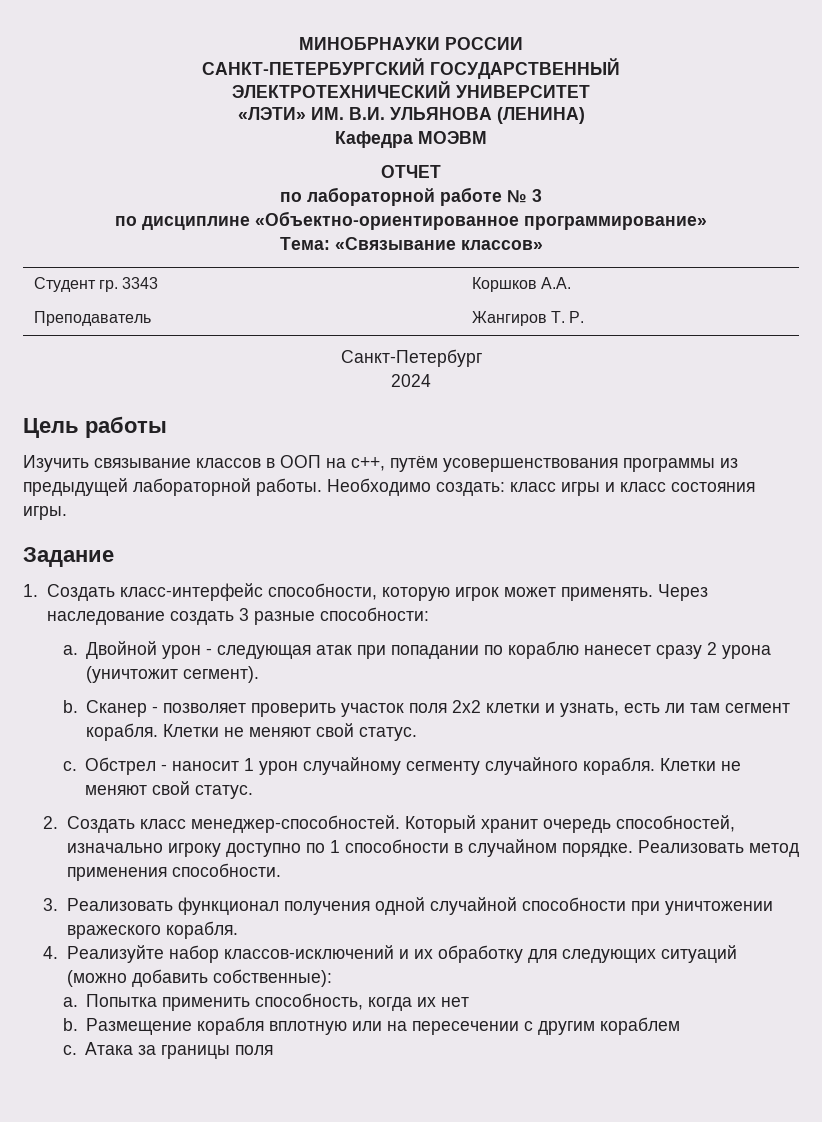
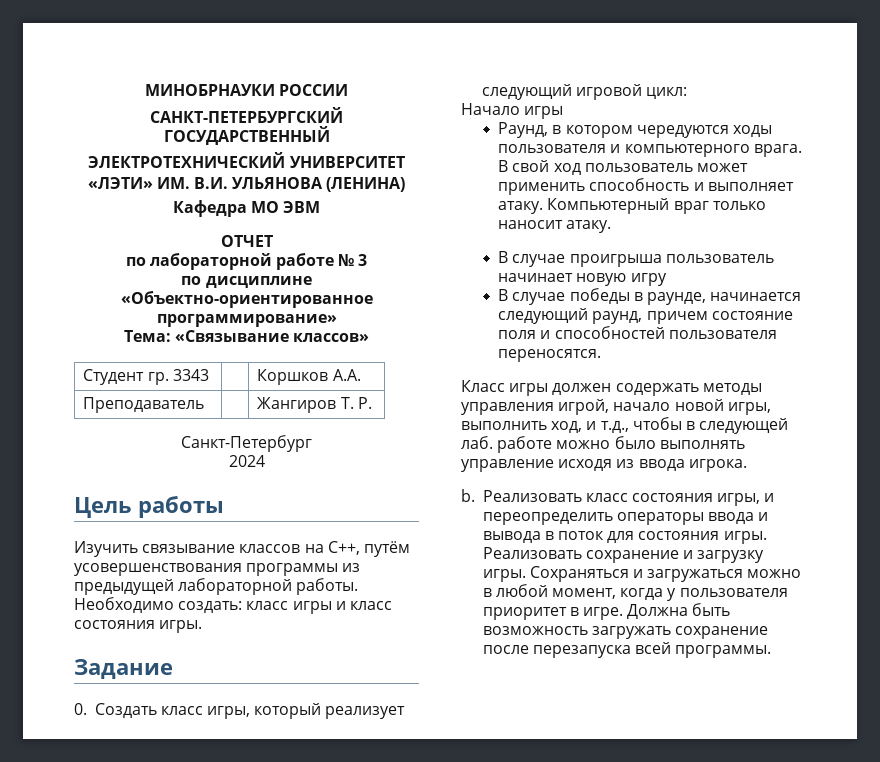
[418,131,487,144] МОЭВМ -> [251,201,321,213] МО ЭВМ
[266,455,385,471] в ООП на c++, -> [304,541,360,555] на C++,
[23,583,708,601] [46,607,429,625] [62,641,772,659] [86,666,260,683] [62,700,791,717] [86,723,418,741] [62,757,742,775] [85,781,254,799] [42,815,735,833] [66,839,799,857] [66,863,281,881] [42,897,773,915] [66,921,238,939] [42,945,737,963] [66,969,332,987] [62,993,470,1011] [62,1017,681,1035] [62,1042,274,1059] 1. Создать класс-интерфейс способности, которую игрок может применять. Через наследование создать 3 разные способности: // a. Двойной урон - следующая атак при попадании по кораблю нанесет сразу 2 урона (уничтожит сегмент). // b. Сканер - позволяет проверить участок поля 2х2 клетки и узнать, есть ли там сегмент корабля. Клетки не меняют свой статус. // c. Обстрел - наносит 1 урон случайному сегменту случайного корабля. Клетки не меняют свой статус. // 2. Создать класс менеджер-способностей. Который хранит очередь способностей, изначально игроку доступно по 1 способности в случайном порядке. Реализовать метод применения способности. // 3. Реализовать функционал получения одной случайной способности при уничтожении вражеского корабля. // 4. Реализуйте набор классов-исключений и их обработку для следующих ситуаций (можно добавить собственные): // a. Попытка применить способность, когда их нет // b. Размещение корабля вплотную или на пересечении с другим кораблем // c. Атака за границы поля -> [74,703,406,719] [481,84,688,100] [461,103,564,119] [498,122,772,138] [498,144,802,157] [498,160,748,175] [498,178,794,195] [498,198,766,214] [498,220,612,233] [498,251,774,267] [498,273,667,286] [498,288,802,305] [498,308,793,324] [498,326,777,339] [498,349,602,362] [461,380,762,396] [461,399,771,415] [461,417,789,434] [461,436,745,453] [461,459,747,472] [461,489,775,506] [482,512,769,525] [482,531,767,544] [482,547,765,563] [482,566,802,582] [482,584,788,601] [482,603,731,620] [482,626,769,639] [482,642,772,658] 0. Создать класс игры, который реализует следующий игровой цикл: // Начало игры // Раунд, в котором чередуются ходы пользователя и компьютерного врага. В свой ход пользователь может применить способность и выполняет атаку. Компьютерный враг только наносит атаку. // В случае проигрыша пользователь начинает новую игру // В случае победы в раунде, начинается следующий раунд, причем состояние поля и способностей пользователя переносятся. // Класс игры должен содержать методы управления игрой, начало новой игры, выполнить ход, и т.д., чтобы в следующей лаб. работе можно было выполнять управление исходя из ввода игрока. // b. Реализовать класс состояния игры, и переопределить операторы ввода и вывода в поток для состояния игры. Реализовать сохранение и загрузку игры. Сохраняться и загружаться можно в любой момент, когда у пользователя приоритет в игре. Должна быть возможность загружать сохранение после перезапуска всей программы.

